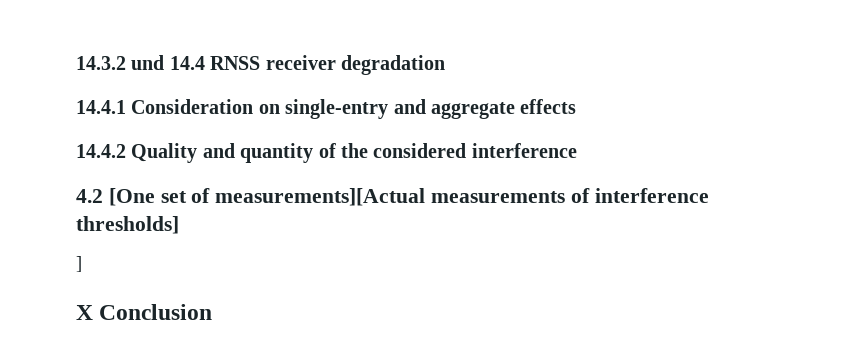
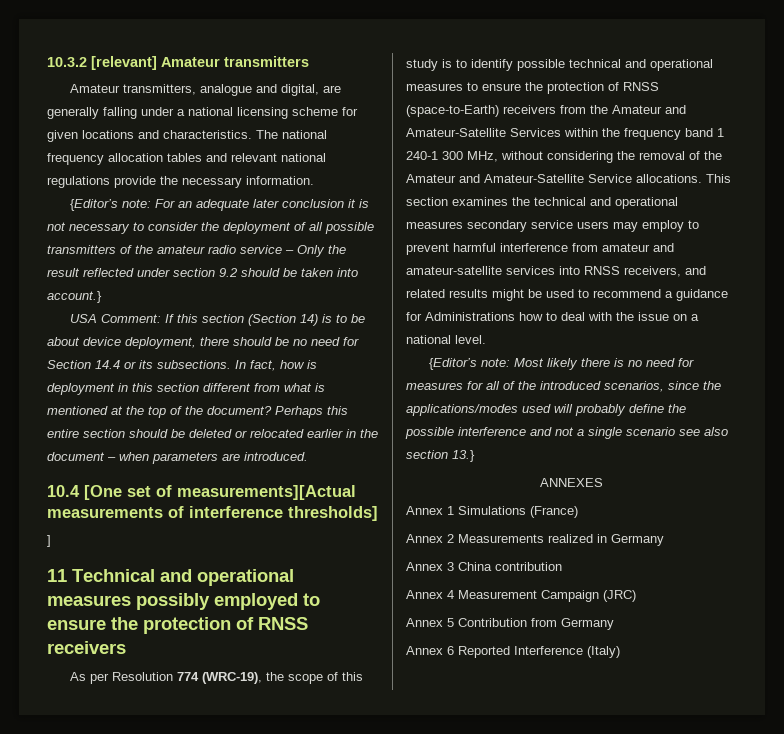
[76,55,445,75] [76,99,577,119] [76,143,577,163] [76,189,103,203] 14.3.2 und 14.4 RNSS receiver degradation // 14.4.1 Consideration on single-entry and aggregate effects // 14.4.2 Quality and quantity of the considered interference // 4.2 -> [47,56,309,70] [69,84,341,96] [47,107,358,119] [47,130,327,142] [47,153,326,165] [47,176,314,188] [69,199,369,211] [47,222,374,234] [47,245,346,257] [47,268,358,277] [47,291,102,303] [69,314,365,326] [47,337,359,349] [47,360,317,371] [47,383,325,395] [47,406,348,418] [47,429,378,438] [47,452,308,464] [47,485,80,497] 10.3.2 [relevant] Amateur transmitters // Amateur transmitters, analogue and digital, are generally falling under a national licensing scheme for given locations and characteristics. The national frequency allocation tables and relevant national regulations provide the necessary information. // {Editor’s note: For an adequate later conclusion it is not necessary to consider the deployment of all possible transmitters of the amateur radio service – Only the result reflected under section 9.2 should be taken into account.} // USA Comment: If this section (Section 14) is to be about device deployment, there should be no need for Section 14.4 or its subsections. In fact, how is deployment in this section different from what is mentioned at the top of the document? Perhaps this entire section should be deleted or relocated earlier in the document – when parameters are introduced. // 10.4
[76,304,213,320] X Conclusion -> [47,569,294,586] [47,593,320,610] [47,617,308,634] [47,641,126,654] [69,672,363,684] [406,59,713,71] [406,82,659,94] [406,105,686,117] [406,128,724,140] [406,151,722,163] [406,174,731,183] [406,197,678,209] [406,220,699,232] [406,243,674,255] [406,266,706,277] [406,289,728,301] [406,312,699,321] [406,335,486,344] [428,358,694,370] [406,381,721,392] [406,404,686,416] [405,427,728,439] [406,450,475,462] [540,478,603,487] [406,506,578,518] [406,534,664,546] [406,562,562,571] [406,590,636,602] [406,618,614,630] [406,646,620,658] 11 Technical and operational measures possibly employed to ensure the protection of RNSS receivers // As per Resolution 774 (WRC-19), the scope of this study is to identify possible technical and operational measures to ensure the protection of RNSS (space-to-Earth) receivers from the Amateur and Amateur-Satellite Services within the frequency band 1 240-1 300 MHz, without considering the removal of the Amateur and Amateur-Satellite Service allocations. This section examines the technical and operational measures secondary service users may employ to prevent harmful interference from amateur and amateur-satellite services into RNSS receivers, and related results might be used to recommend a guidance for Administrations how to deal with the issue on a national level. // {Editor’s note: Most likely there is no need for measures for all of the introduced scenarios, since the applications/modes used will probably define the possible interference and not a single scenario see also section 13.} // ANNEXES // Annex 1 Simulations (France) // Annex 2 Measurements realized in Germany // Annex 3 China contribution // Annex 4 Measurement Campaign (JRC) // Annex 5 Contribution from Germany // Annex 6 Reported Interference (Italy)

